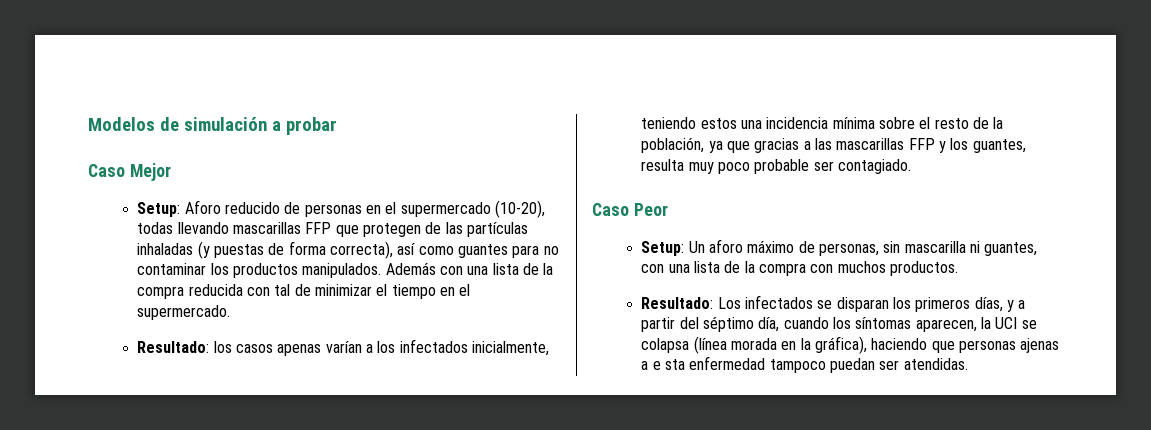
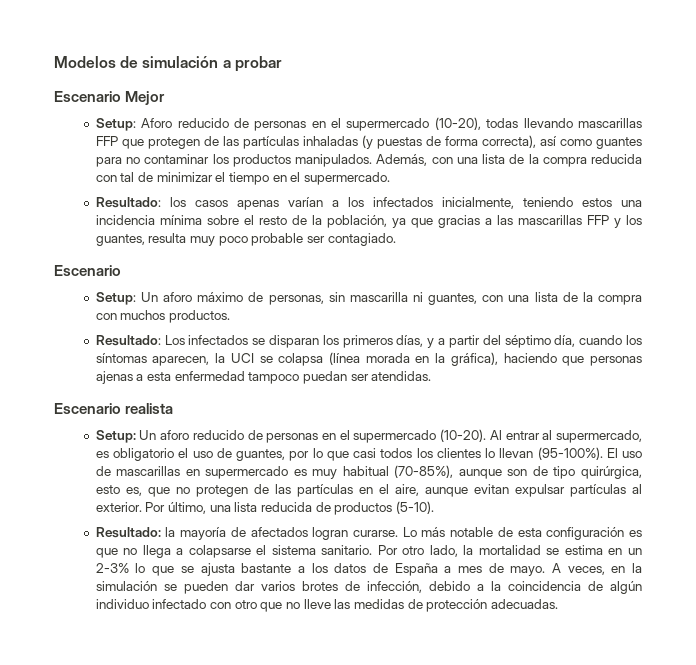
[88,164,125,177] Caso -> [54,91,121,102] Escenario
[385,262,436,275] Además -> [376,154,428,166] Además,
[592,203,668,216] Caso Peor -> [54,265,121,276] Escenario
[652,359,686,370] e sta -> [147,372,172,381] esta
(968, 364) none -> [54,403,174,414] [95,429,642,443] [95,447,642,461] [95,465,642,479] [95,484,642,497] [95,501,434,515] [95,527,642,540] [95,545,642,558] [95,563,642,576] [95,581,642,594] [95,599,558,612] // Escenario realista // Setup: Un aforo reducido de personas en el supermercado (10-20). Al entrar al supermercado, es obligatorio el uso de guantes, por lo que casi todos los clientes lo llevan (95-100%). El uso de mascarillas en supermercado es muy habitual (70-85%), aunque son de tipo quirúrgica, esto es, que no protegen de las partículas en el aire, aunque evitan expulsar partículas al exterior. Por último, una lista reducida de productos (5-10). // Resultado: la mayoría de afectados logran curarse. Lo más notable de esta configuración es que no llega a colapsarse el sistema sanitario. Por otro lado, la mortalidad se estima en un 2-3% lo que se ajusta bastante a los datos de España a mes de mayo. A veces, en la simulación se pueden dar varios brotes de infección, debido a la coincidencia de algún individuo infectado con otro que no lleve las medidas de protección adecuadas.

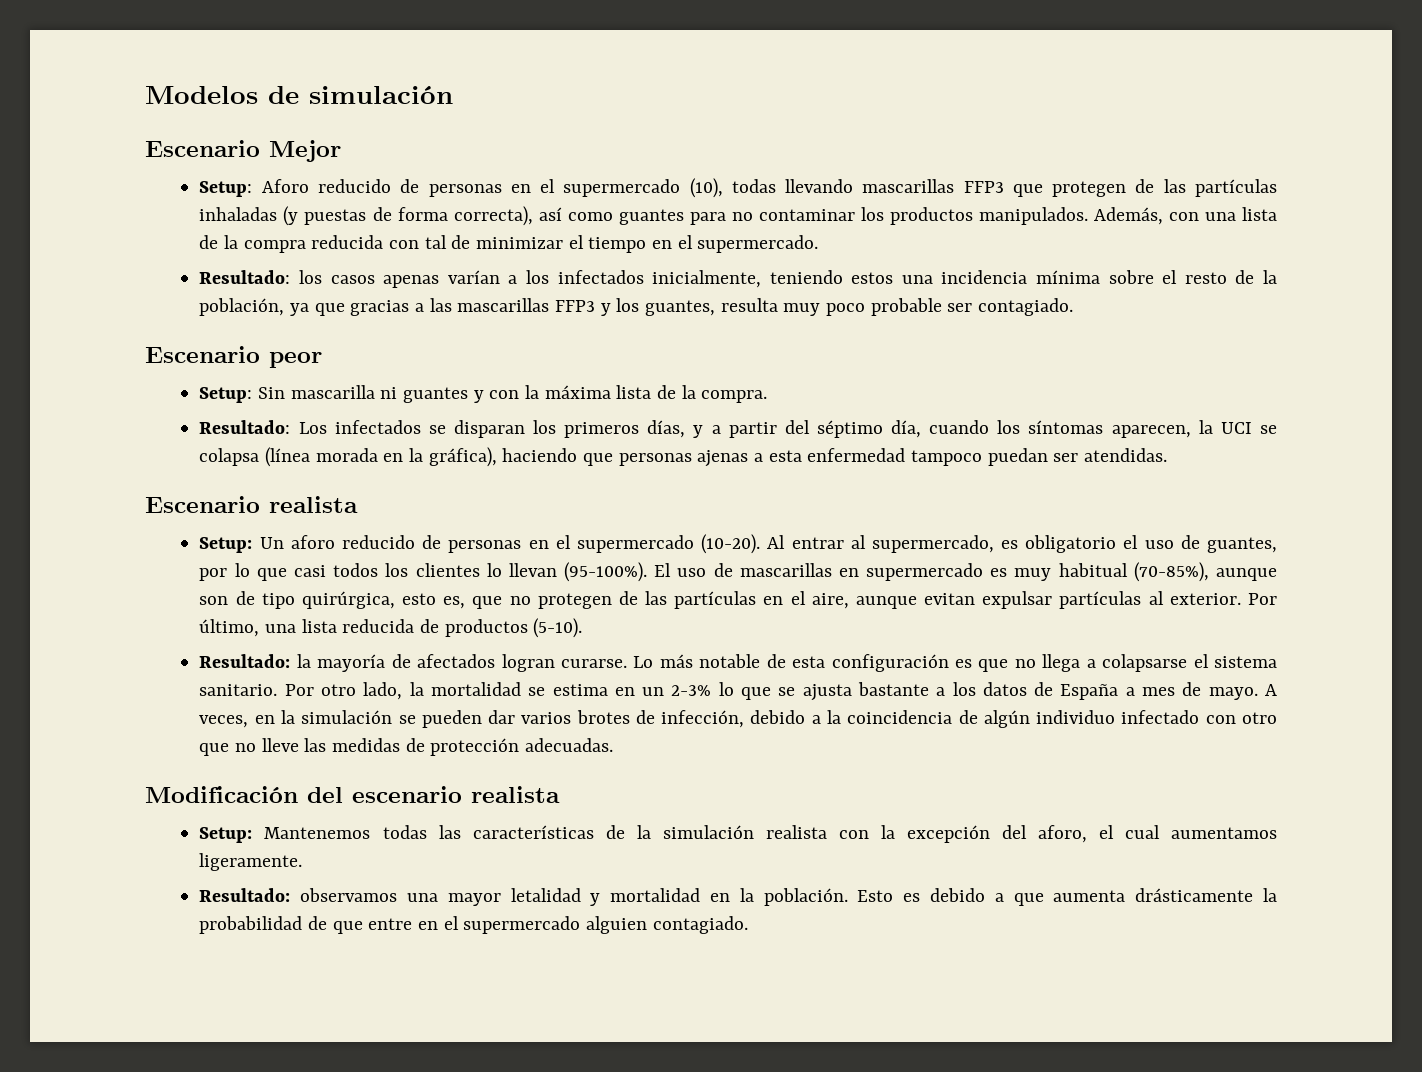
[222,56,282,72] a probar -> (453, 95) none
[434,117,481,130] (10-20), -> [689,178,723,198] (10),
[95,136,118,146] FFP -> [963,181,1004,193] FFP3
[586,215,609,225] FFP -> [555,300,596,312] FFP3
[95,292,642,305] [95,310,231,323] // Setup: Un aforo máximo de personas, sin mascarilla ni guantes, con una lista de la compra con muchos productos. -> [269,352,322,368] [199,385,768,403] peor // Setup: Sin mascarilla ni guantes y con la máxima lista de la compra.
(558, 604) none -> [145,786,560,803] [199,825,1277,843] [199,853,303,871] [199,888,1277,906] [199,916,748,934] // Modificación del escenario realista // Setup: Mantenemos todas las características de la simulación realista con la excepción del aforo, el cual aumentamos ligeramente. // Resultado: observamos una mayor letalidad y mortalidad en la población. Esto es debido a que aumenta drásticamente la probabilidad de que entre en el supermercado alguien contagiado.

